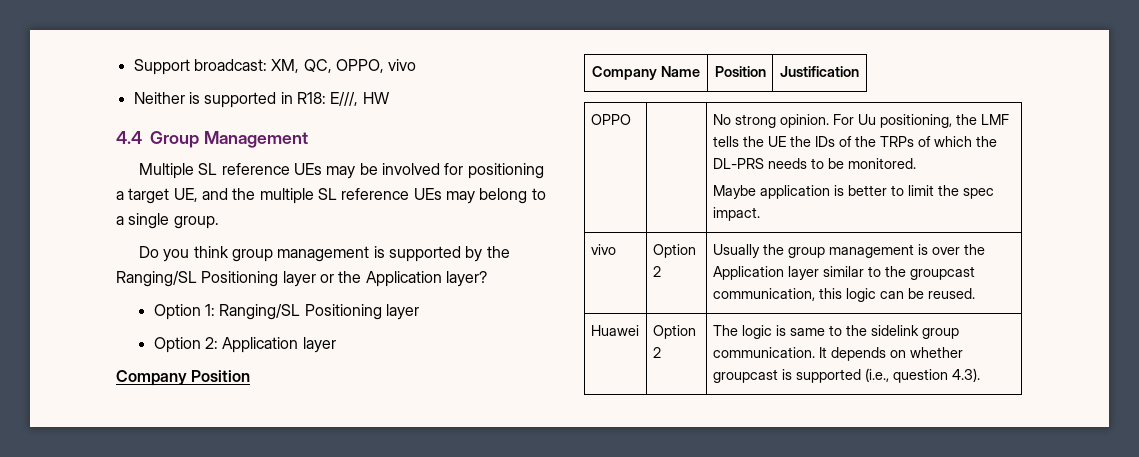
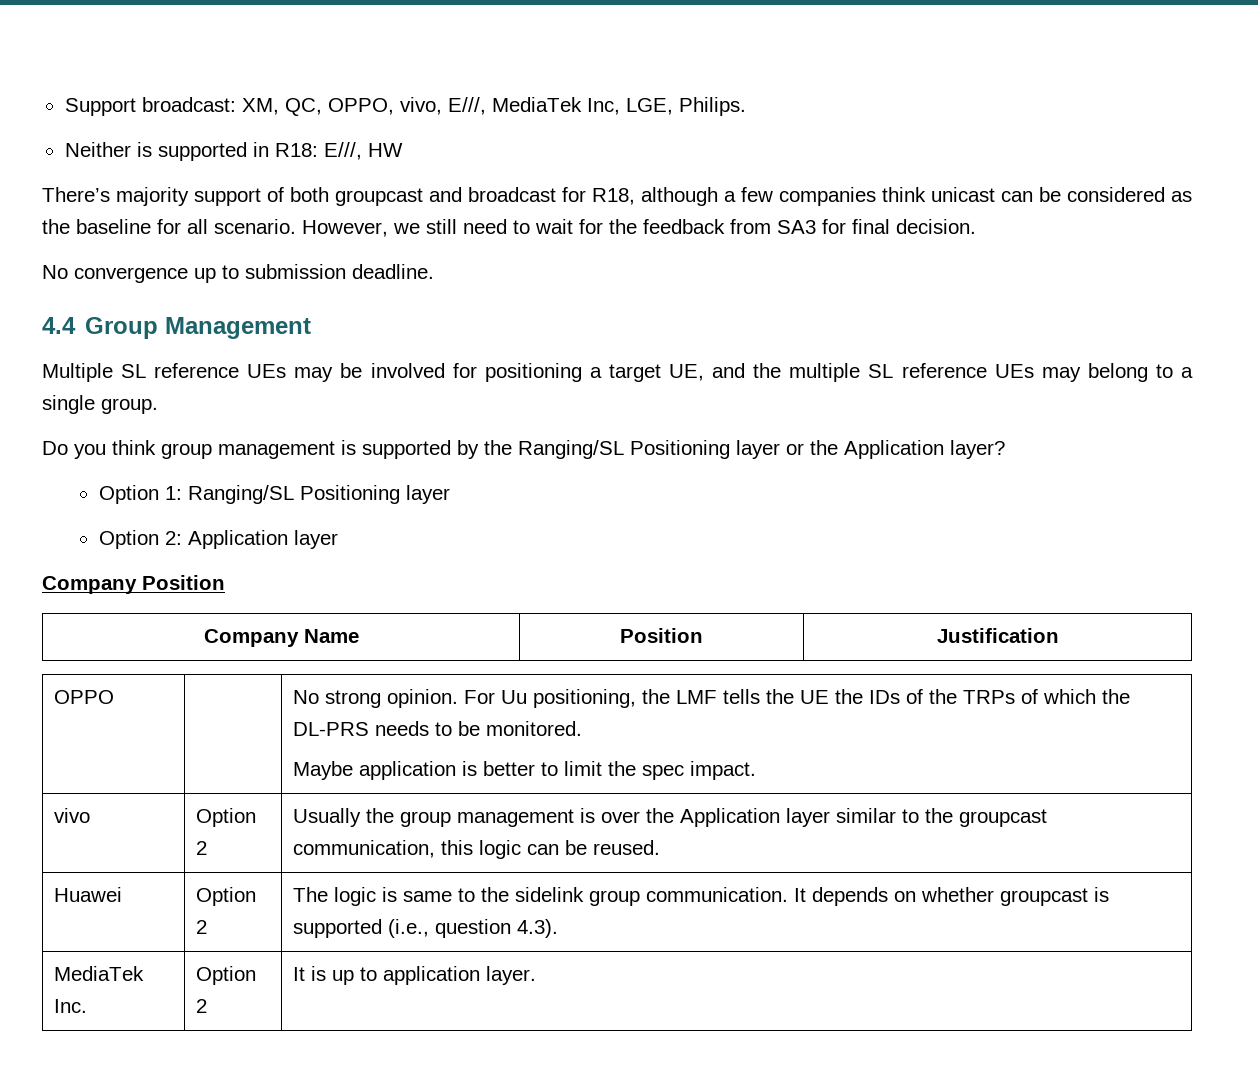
[388,59,417,71] vivo -> [399,97,746,116] vivo, E///, MediaTek Inc, LGE, Philips.
(390, 98) none -> [42,187,1192,206] [42,219,976,237] [42,264,434,283] // There’s majority support of both groupcast and broadcast for R18, although a few companies think unicast can be considered as the baseline for all scenario. However, we still need to wait for the feedback from SA3 for final decision. // No convergence up to submission deadline.
(980, 375) none -> [53,966,144,981] [53,999,87,1013] [195,966,256,985] [195,999,207,1013] [292,966,536,985] // MediaTek Inc. | Option 2 | It is up to application layer.

